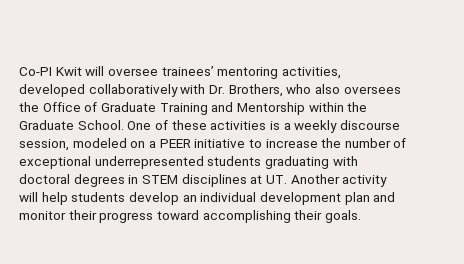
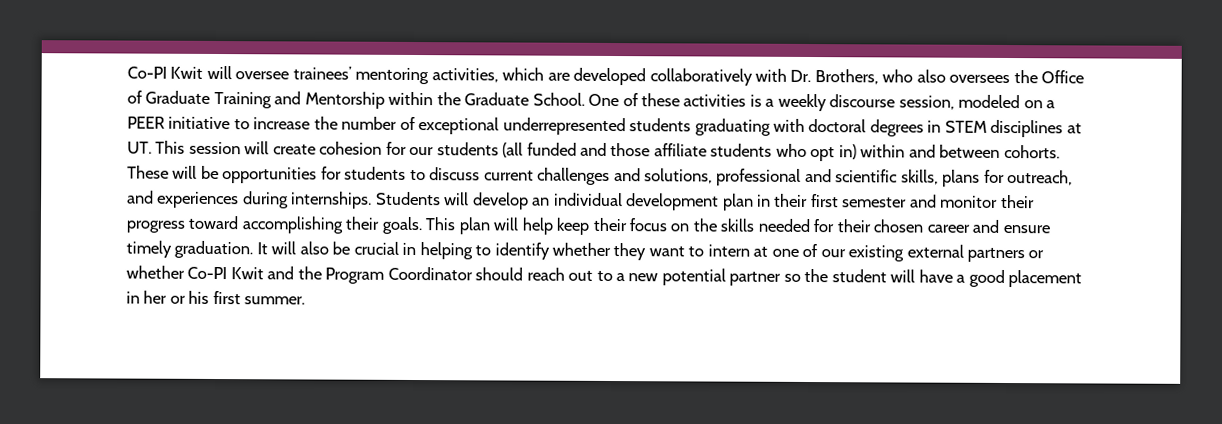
(341, 73) none -> [502,67,570,81] which are
[290,174,388,187] [19,192,126,205] Another activity will help students -> [155,140,1060,162] [127,165,1074,187] [127,190,470,209] This session will create cohesion for our students (all funded and those affiliate students who opt in) within and between cohorts. These will be opportunities for students to discuss current challenges and solutions, professional and scientific skills, plans for outreach, and experiences during internships. Students will
(370, 198) none -> [757,193,908,208] in their first semester
(361, 216) none -> [425,217,1050,235] [126,240,1045,263] [126,265,1082,288] [126,290,306,305] This plan will help keep their focus on the skills needed for their chosen career and ensure timely graduation. It will also be crucial in helping to identify whether they want to intern at one of our existing external partners or whether Co-PI Kwit and the Program Coordinator should reach out to a new potential partner so the student will have a good placement in her or his first summer.

